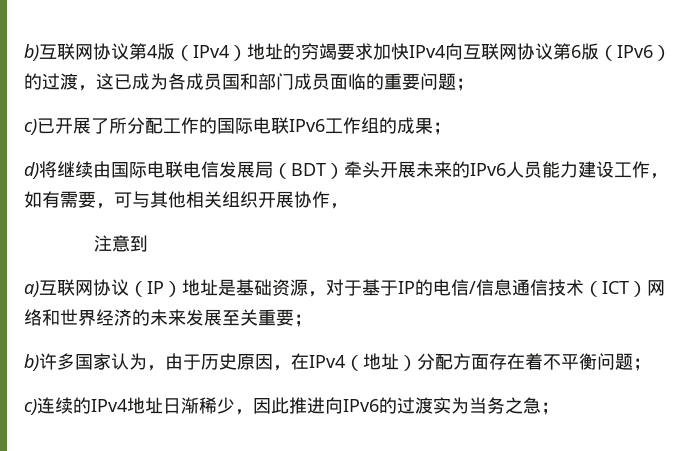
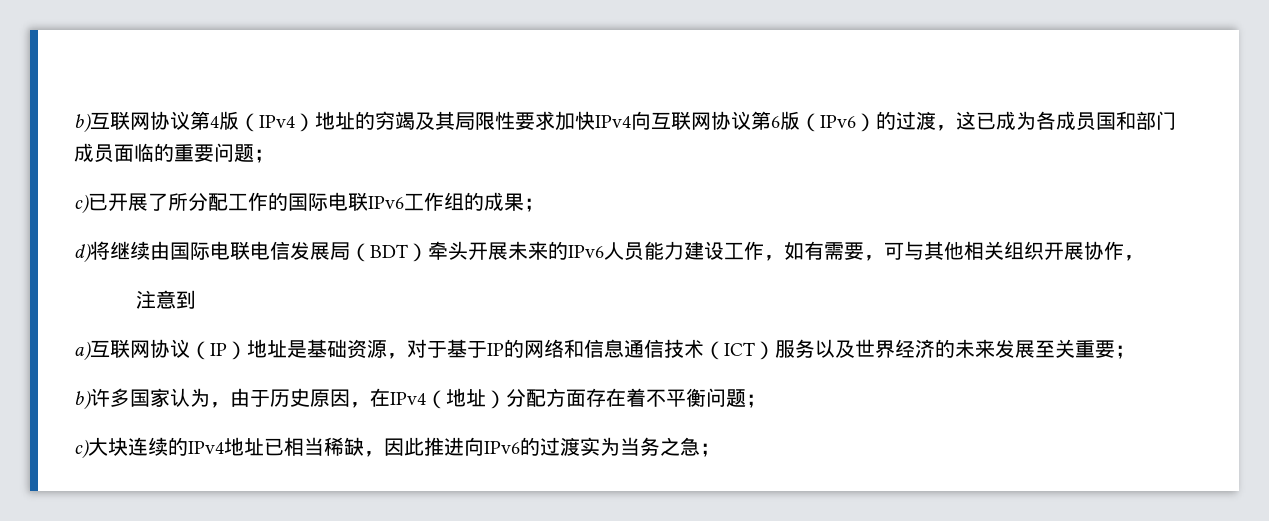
(337, 51) none -> [415,111,515,130] 及其局限性
[433,279,476,296] 电信/ -> [524,339,584,358] 网络和
[647,280,665,296] [24,309,60,326] 网络和 -> [775,339,855,358] 服务以及
(37, 407) none -> [88,437,128,456] 大块
[163,397,235,414] 日渐稀少 -> [264,437,364,456] 已相当稀缺

